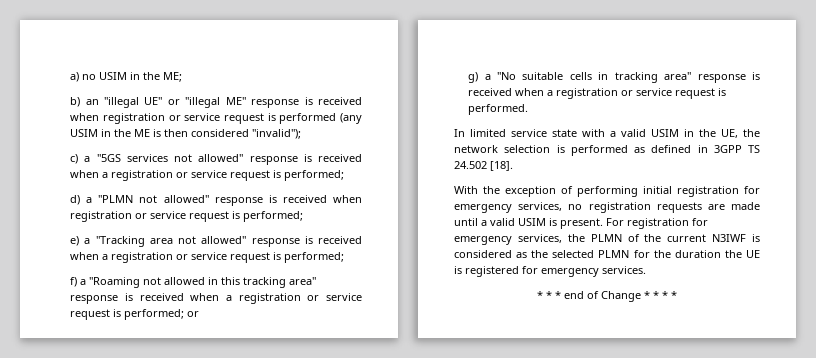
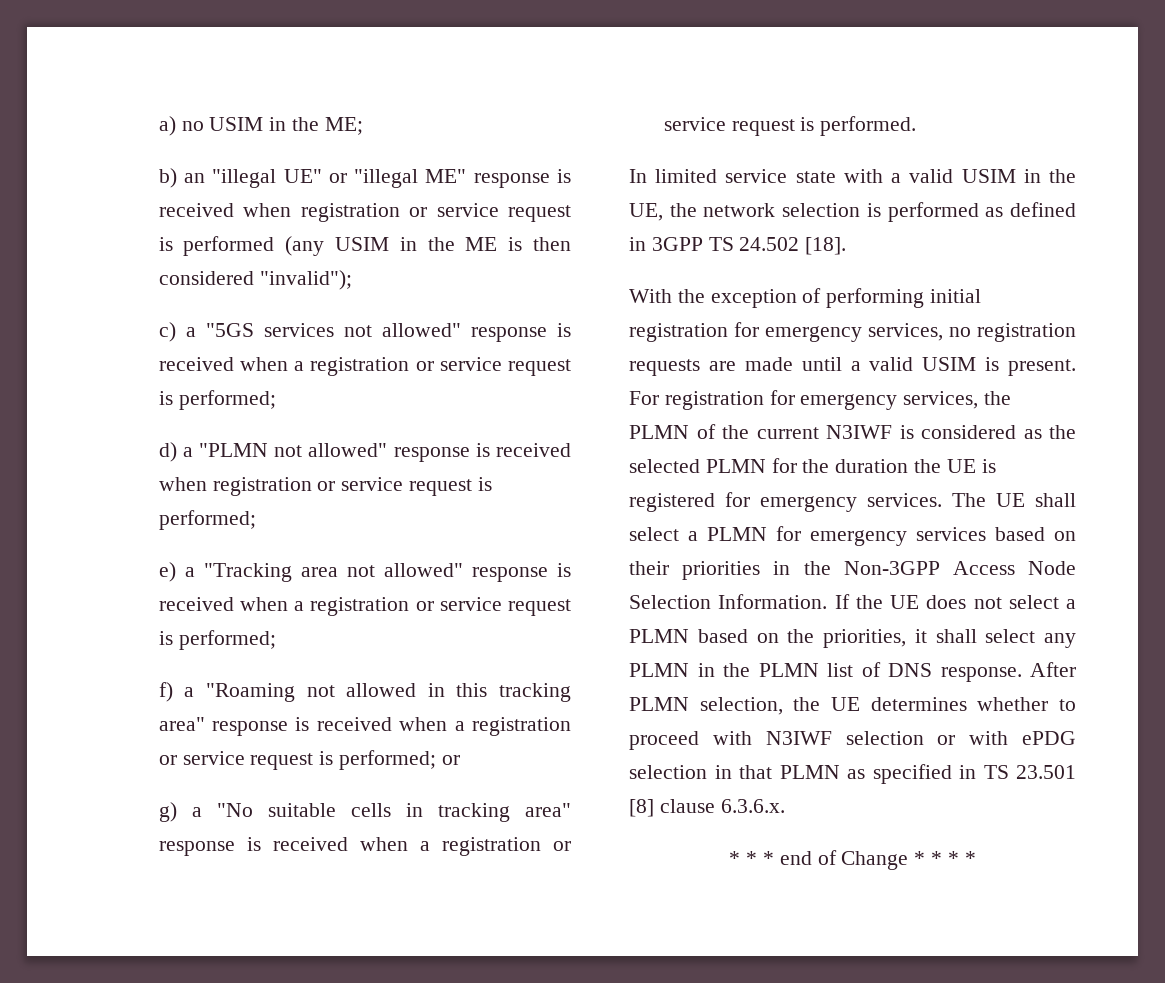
(646, 270) none -> [952,493,1076,507] [629,526,1076,546] [629,561,1076,580] [629,594,1076,609] [629,629,1076,648] [629,662,1076,682] [629,697,1076,715] [629,731,1076,750] [629,764,1076,784] [629,799,785,817] The UE shall select a PLMN for emergency services based on their priorities in the Non-3GPP Access Node Selection Information. If the UE does not select a PLMN based on the priorities, it shall select any PLMN in the PLMN list of DNS response. After PLMN selection, the UE determines whether to proceed with N3IWF selection or with ePDG selection in that PLMN as specified in TS 23.501 [8] clause 6.3.6.x.

